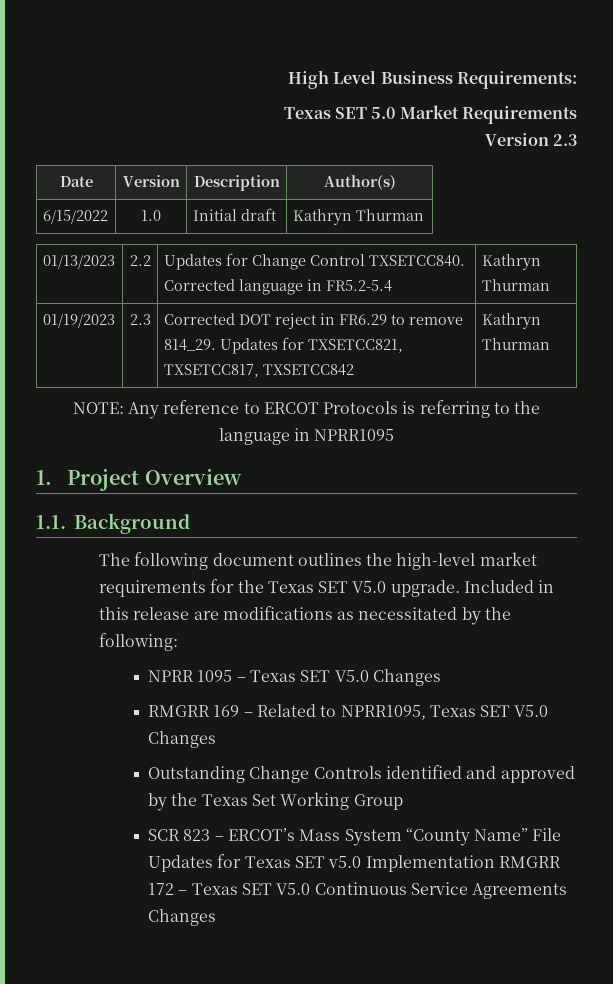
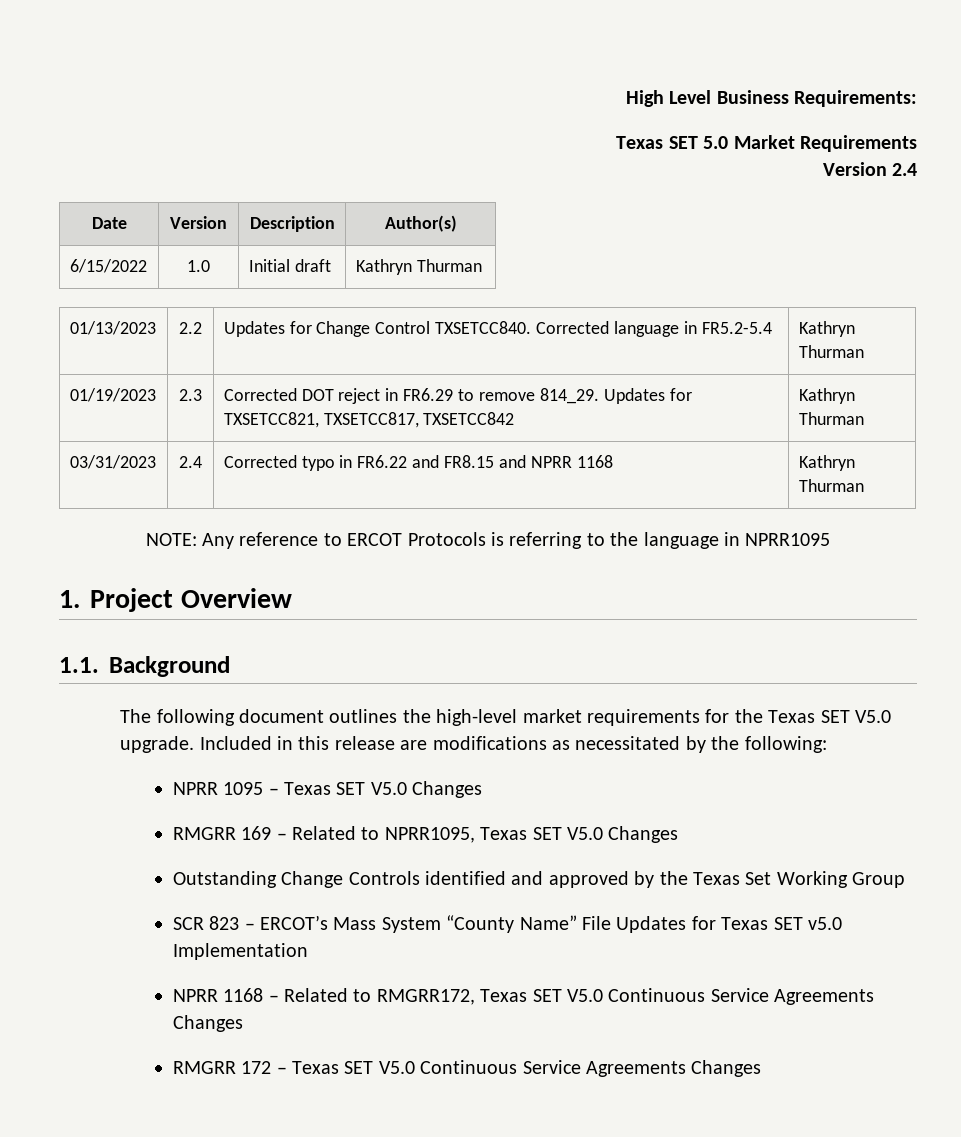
[553,134,578,146] 2.3 -> [892,163,917,176] 2.4
(550, 344) none -> [69,455,156,469] [179,456,202,468] [223,455,613,471] [798,455,855,471] [798,479,864,492] // 03/31/2023 | 2.4 | Corrected typo in FR6.22 and FR8.15 and NPRR 1168 | Kathryn Thurman
(495, 863) none -> [172,988,875,1005] [172,1015,243,1032] // NPRR 1168 – Related to RMGRR172, Texas SET V5.0 Continuous Service Agreements Changes //

